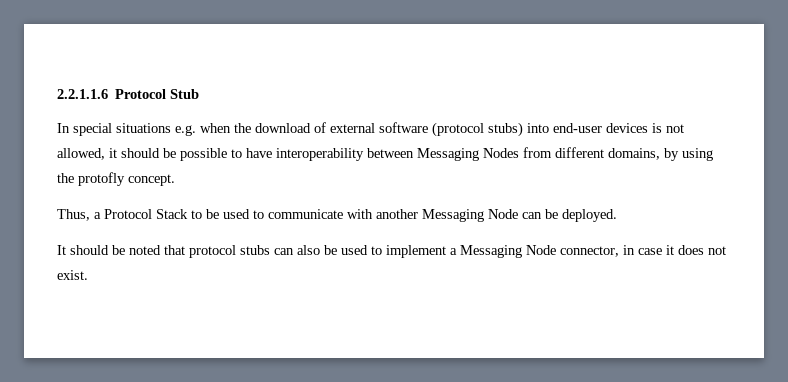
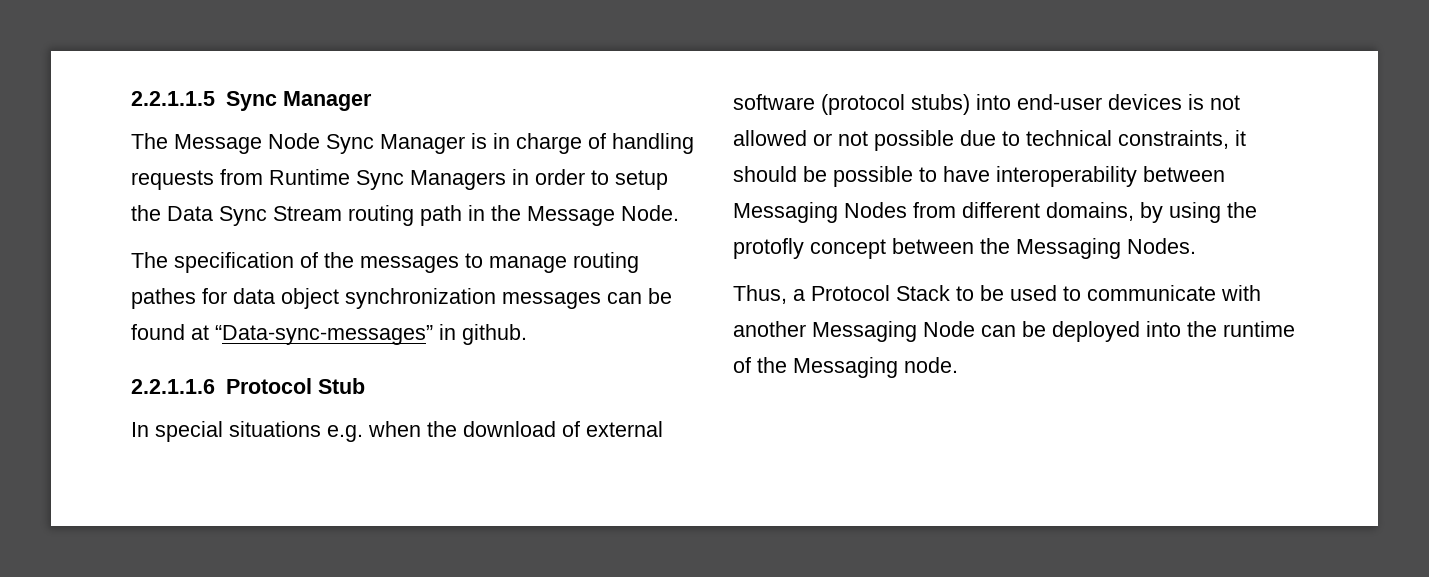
(57, 94) none -> [131,91,372,111] [131,133,694,154] [131,169,668,190] [131,205,679,226] [131,252,639,273] [131,288,672,309] [131,324,527,345] 2.2.1.1.5 Sync Manager // The Message Node Sync Manager is in charge of handling requests from Runtime Sync Managers in order to setup the Data Sync Stream routing path in the Message Node. // The specification of the messages to manage routing pathes for data object synchronization messages can be found at “Data-sync-messages” in github. //
[57,148,105,160] allowed, -> [733,130,1229,151] allowed or not possible due to technical constraints,
[128,174,175,186] concept. -> [810,238,1196,259] concept between the Messaging Nodes.
[562,209,617,222] [57,245,726,258] [57,270,88,280] deployed. // It should be noted that protocol stubs can also be used to implement a Messaging Node connector, in case it does not exist. -> [1052,321,1295,342] [733,357,958,378] deployed into the runtime of the Messaging node.

